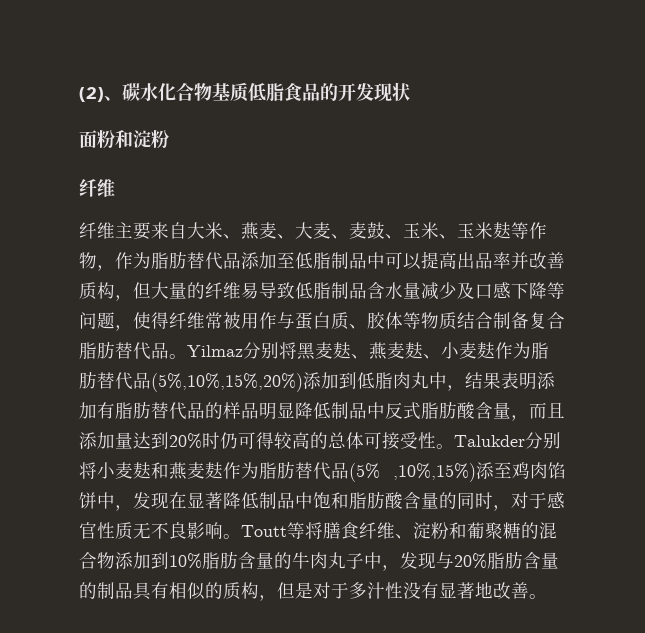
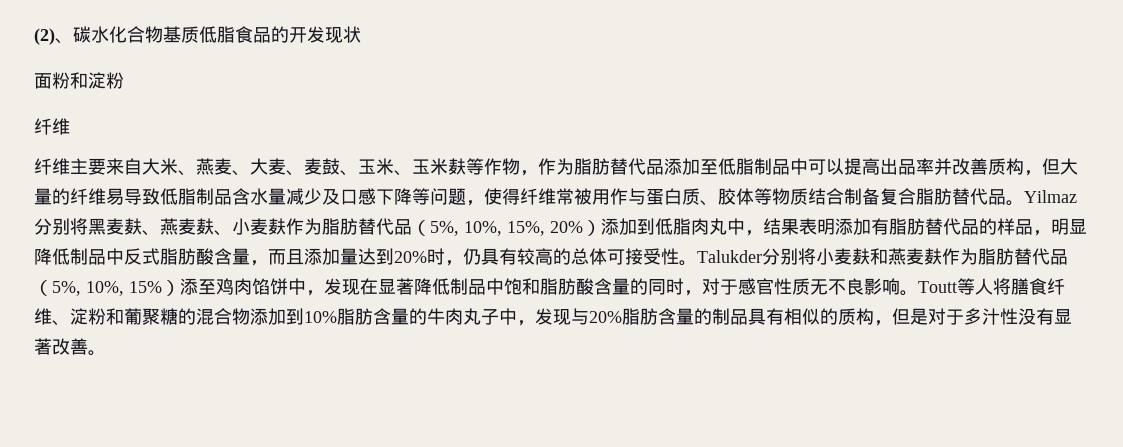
[151,373,303,392] (5%,10%,15%,20%) -> [412,220,601,236] （5%, 10%, 15%, 20%）
(259, 410) none -> [1033,230,1051,236] ，
[220,432,274,449] 仍可得 -> [445,248,517,266] ，仍具有
[349,463,476,482] (5% ,10%,15%) -> [34,280,180,296] （5%, 10%, 15%）
(305, 530) none -> [975,278,993,295] 人
[475,582,493,599] 地 -> (52, 346) none

